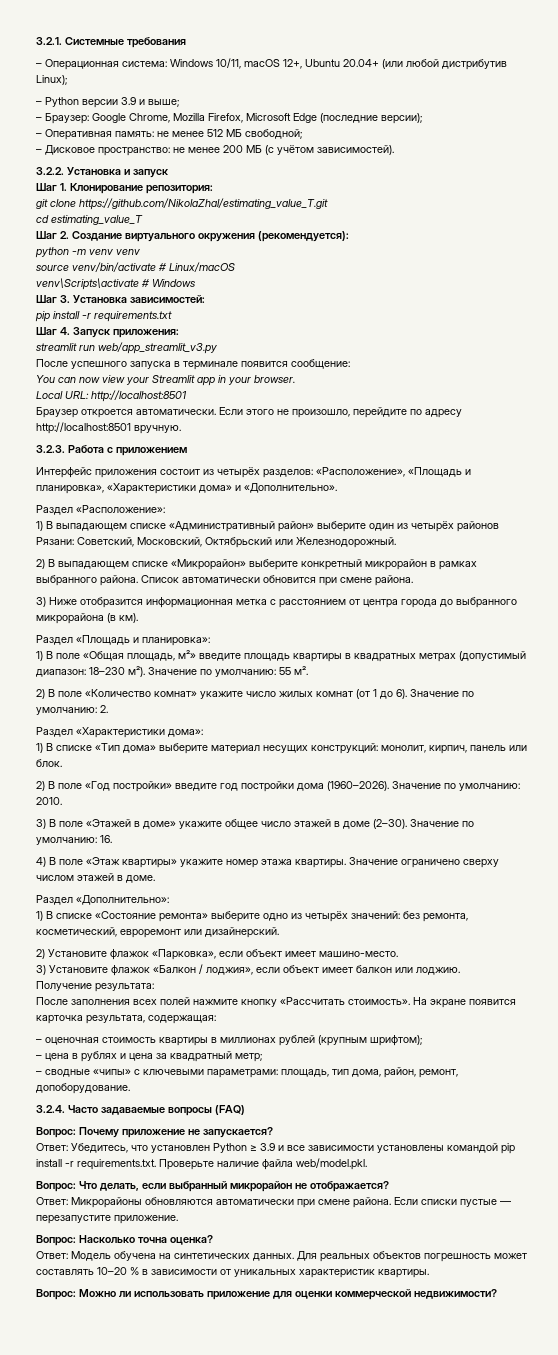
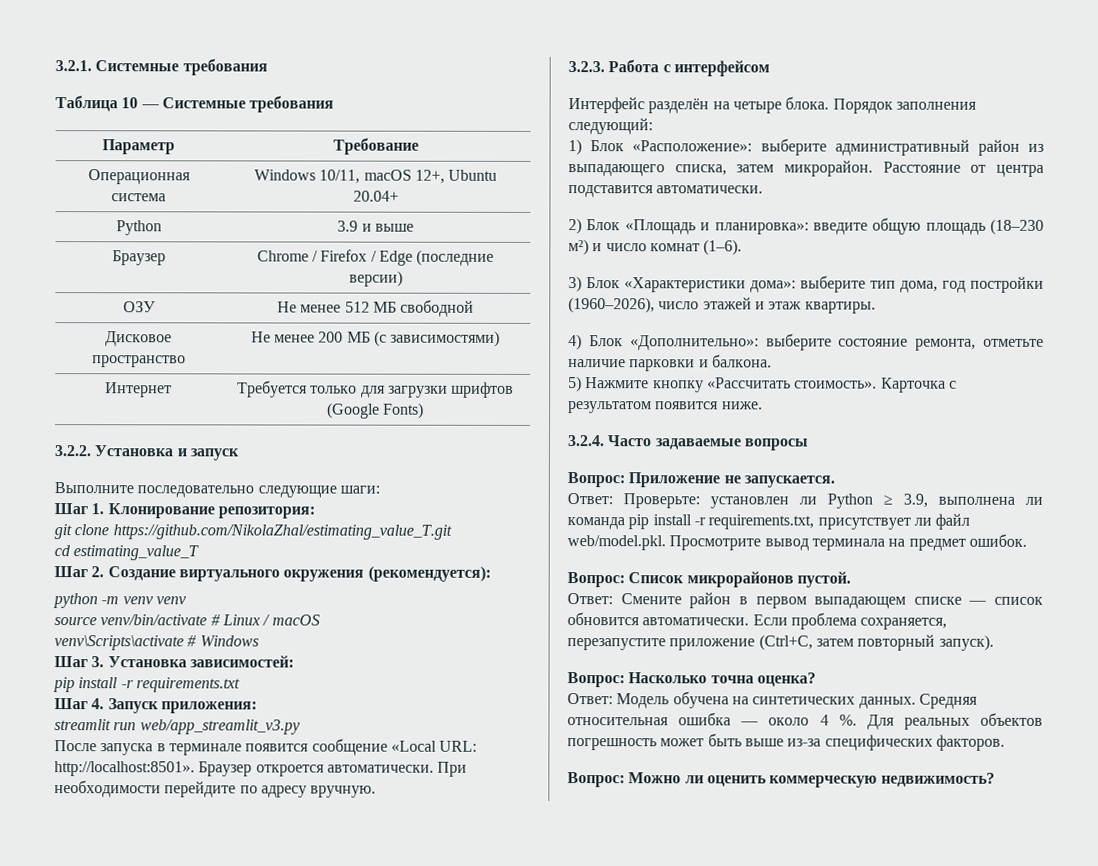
[36,59,167,70] – Операционная система: -> [55,95,335,113] [102,139,175,155] [332,137,419,155] [87,169,191,185] [111,193,166,202] Таблица 10 — Системные требования // Параметр | Требование // Операционная система |
[382,59,507,70] [36,75,67,85] [36,97,179,108] [36,113,422,124] [36,129,302,140] [36,145,394,156] (или любой дистрибутив Linux); // – Python версии 3.9 и выше; // – Браузер: Google Chrome, Mozilla Firefox, Microsoft Edge (последние версии); // – Оперативная память: не менее 512 МБ свободной; // – Дисковое пространство: не менее 200 МБ (с учётом зависимостей). -> [115,220,162,236] [337,220,414,232] [111,250,166,266] [256,249,495,266] [348,270,403,287] [122,301,156,313] [276,299,475,317] [105,331,172,347] [91,355,186,368] [250,330,501,347] [105,382,172,398] [236,380,515,398] [326,402,425,419] // Python | 3.9 и выше // Браузер | Chrome / Firefox / Edge (последние версии) // ОЗУ | Не менее 512 МБ свободной // Дисковое пространство | Не менее 200 МБ (с зависимостями) // Интернет | Требуется только для загрузки шрифтов (Google Fonts)
(168, 173) none -> [54,482,380,498] // Выполните последовательно следующие шаги:
[169,262,235,272] Linux/macOS -> [221,614,320,626] Linux / macOS
[71,361,127,369] успешного -> (97, 746) none
[291,359,350,369] [36,375,295,386] [36,390,187,402] [36,407,350,418] сообщение: // You can now view your Streamlit app in your browser. // Local URL: http://localhost:8501 // Браузер откроется автоматически. Если этого не произошло, -> [311,738,478,756] [54,761,468,777] [54,780,161,798] сообщение «Local URL: http://localhost:8501». Браузер откроется автоматически. При необходимости
[36,422,131,434] http://localhost:8501 -> (307, 791) none
[116,447,187,456] приложением -> [673,60,770,77] интерфейсом
[95,467,471,478] [36,483,337,494] [36,505,165,515] [36,521,499,532] [36,537,396,548] [36,559,477,570] [36,575,413,586] [36,597,517,608] [36,613,138,624] [36,635,210,646] [36,650,526,662] [36,666,308,677] [36,689,474,699] [36,705,108,715] [36,727,203,738] [36,743,527,754] [36,759,62,767] [36,781,520,792] [36,797,62,805] [36,819,474,829] [36,835,112,845] [36,857,499,868] [36,873,155,883] [36,895,169,905] [36,911,468,922] [36,927,279,938] [36,949,398,960] [36,964,460,976] [36,981,154,992] [36,997,516,1008] [36,1015,216,1024] [36,1035,422,1046] [36,1051,262,1062] [36,1067,458,1078] [36,1083,130,1094] приложения состоит из четырёх разделов: «Расположение», «Площадь и планировка», «Характеристики дома» и «Дополнительно». // Раздел «Расположение»: // 1) В выпадающем списке «Административный район» выберите один из четырёх районов Рязани: Советский, Московский, Октябрьский или Железнодорожный. // 2) В выпадающем списке «Микрорайон» выберите конкретный микрорайон в рамках выбранного района. Список автоматически обновится при смене района. // 3) Ниже отобразится информационная метка с расстоянием от центра города до выбранного микрорайона (в км). // Раздел «Площадь и планировка»: // 1) В поле «Общая площадь, м²» введите площадь квартиры в квадратных метрах (допустимый диапазон: 18–230 м²). Значение по умолчанию: 55 м². // 2) В поле «Количество комнат» укажите число жилых комнат (от 1 до 6). Значение по умолчанию: 2. // Раздел «Характеристики дома»: // 1) В списке «Тип дома» выберите материал несущих конструкций: монолит, кирпич, панель или блок. // 2) В поле «Год постройки» введите год постройки дома (1960–2026). Значение по умолчанию: 2010. // 3) В поле «Этажей в доме» укажите общее число этажей в доме (2–30). Значение по умолчанию: 16. // 4) В поле «Этаж квартиры» укажите номер этажа квартиры. Значение ограничено сверху числом этажей в доме. // Раздел «Дополнительно»: // 1) В списке «Состояние ремонта» выберите одно из четырёх значений: без ремонта, косметический, евроремонт или дизайнерский. // 2) Установите флажок «Парковка», если объект имеет машино-место. // 3) Установите флажок «Балкон / лоджия», если объект имеет балкон или лоджию. // Получение результата: // После заполнения всех полей нажмите кнопку «Рассчитать стоимость». На экране появится карточка результата, содержащая: // – оценочная стоимость квартиры в миллионах рублей (крупным шрифтом); // – цена в рублях и цена за квадратный метр; // – сводные «чипы» с ключевыми параметрами: площадь, тип дома, район, ремонт, допоборудование. -> [648,96,977,114] [568,118,653,135] [568,138,1044,156] [568,160,1044,177] [568,185,764,198] [568,217,1044,235] [568,239,743,256] [568,275,1044,293] [568,297,876,314] [568,333,1044,351] [568,354,772,372] [568,376,957,393] [568,401,763,414] разделён на четыре блока. Порядок заполнения следующий: // 1) Блок «Расположение»: выберите административный район из выпадающего списка, затем микрорайон. Расстояние от центра подставится автоматически. // 2) Блок «Площадь и планировка»: введите общую площадь (18–230 м²) и число комнат (1–6). // 3) Блок «Характеристики дома»: выберите тип дома, год постройки (1960–2026), число этажей и этаж квартиры. // 4) Блок «Дополнительно»: выберите состояние ремонта, отметьте наличие парковки и балкона. // 5) Нажмите кнопку «Рассчитать стоимость». Карточка с результатом появится ниже.
[215,1105,245,1115] [36,1127,273,1138] [36,1143,515,1154] [36,1158,367,1170] [36,1181,389,1192] [36,1197,511,1208] [36,1215,178,1224] (FAQ) // Вопрос: Почему приложение не запускается? // Ответ: Убедитесь, что установлен Python ≥ 3.9 и все зависимости установлены командой pip install -r requirements.txt. Проверьте наличие файла web/model.pkl. // Вопрос: Что делать, если выбранный микрорайон не отображается? // Ответ: Микрорайоны обновляются автоматически при смене района. Если списки пустые — перезапустите приложение. -> [567,472,835,488] [567,493,1043,509] [567,513,971,530] [567,533,1027,551] [567,571,851,588] [567,592,1043,609] [567,612,948,630] [567,634,994,651] // Вопрос: Приложение не запускается. // Ответ: Проверьте: установлен ли Python ≥ 3.9, выполнена ли команда pip install -r requirements.txt, присутствует ли файл web/model.pkl. Просмотрите вывод терминала на предмет ошибок. // Вопрос: Список микрорайонов пустой. // Ответ: Смените район в первом выпадающем списке — список обновится автоматически. Если проблема сохраняется, перезапустите приложение (Ctrl+C, затем повторный запуск).
(294, 1257) none -> [918,693,978,709] [567,712,857,726] Средняя относительная ошибка — около 4 %.
[36,1267,429,1278] [36,1289,497,1300] составлять 10–20 % в зависимости от уникальных характеристик квартиры. // Вопрос: Можно ли использовать приложение для оценки коммерческой недвижимости? -> [707,733,1005,751] [567,772,995,788] быть выше из-за специфических факторов. // Вопрос: Можно ли оценить коммерческую недвижимость?

